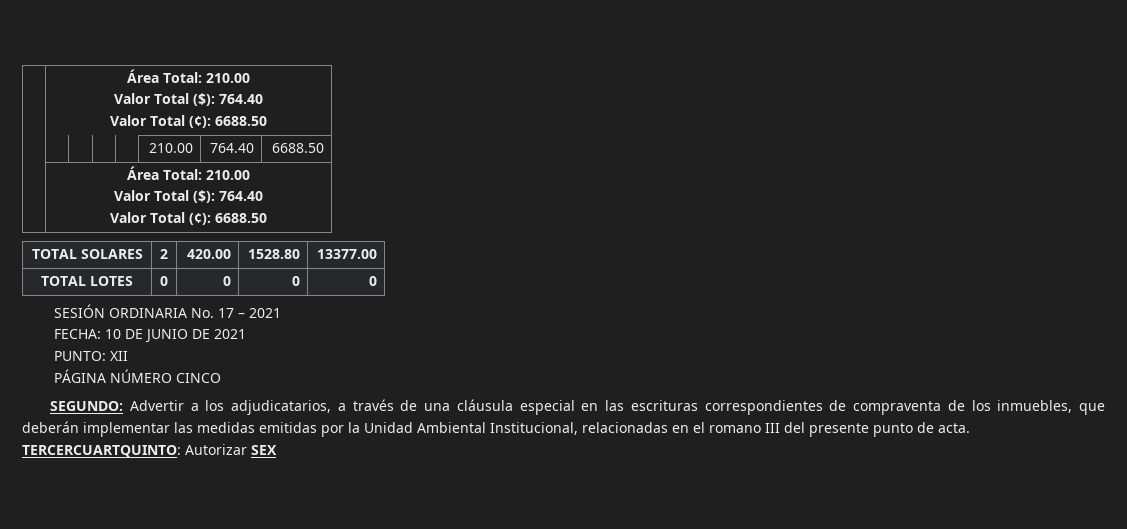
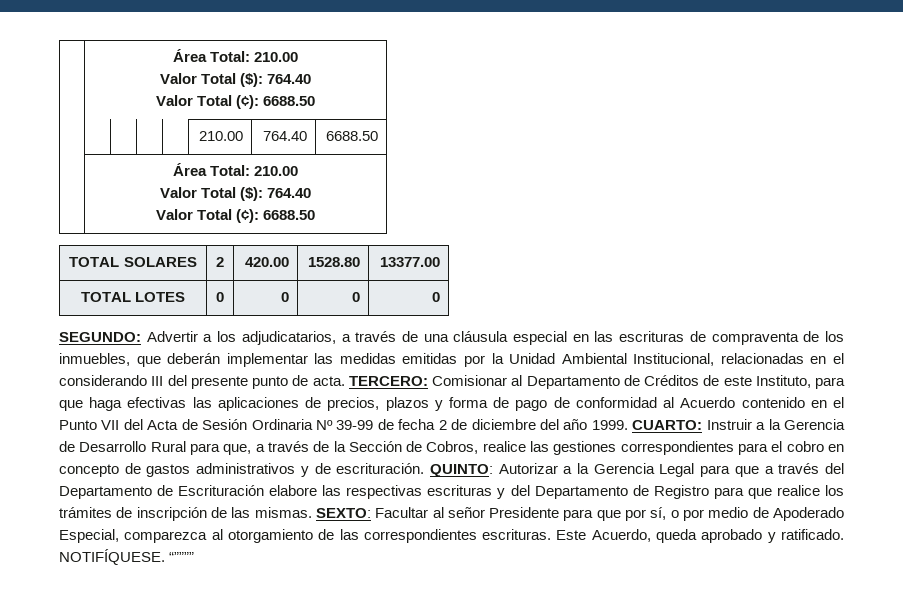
[53,304,281,318] [53,329,246,343] [53,351,128,361] [53,369,221,383] // SESIÓN ORDINARIA No. 17 – 2021 // FECHA: 10 DE JUNIO DE 2021 // PUNTO: XII // PÁGINA NÚMERO CINCO -> (440, 297) none
[704,400,823,415] correspondientes -> (685, 336) none
[709,425,761,433] romano -> [59,375,147,386] considerando
[22,444,277,458] TERCERCUARTQUINTO: Autorizar SEX -> [348,375,845,389] [59,397,844,411] [59,419,846,430] [59,441,844,455] [59,463,845,477] [59,485,845,499] [59,507,844,521] [59,529,844,543] [59,549,195,565] TERCERO: Comisionar al Departamento de Créditos de este Instituto, para que haga efectivas las aplicaciones de precios, plazos y forma de pago de conformidad al Acuerdo contenido en el Punto VII del Acta de Sesión Ordinaria Nº 39-99 de fecha 2 de diciembre del año 1999. CUARTO: Instruir a la Gerencia de Desarrollo Rural para que, a través de la Sección de Cobros, realice las gestiones correspondientes para el cobro en concepto de gastos administrativos y de escrituración. QUINTO: Autorizar a la Gerencia Legal para que a través del Departamento de Escrituración elabore las respectivas escrituras y del Departamento de Registro para que realice los trámites de inscripción de las mismas. SEXTO: Facultar al señor Presidente para que por sí, o por medio de Apoderado Especial, comparezca al otorgamiento de las correspondientes escrituras. Este Acuerdo, queda aprobado y ratificado. NOTIFÍQUESE. “””””

